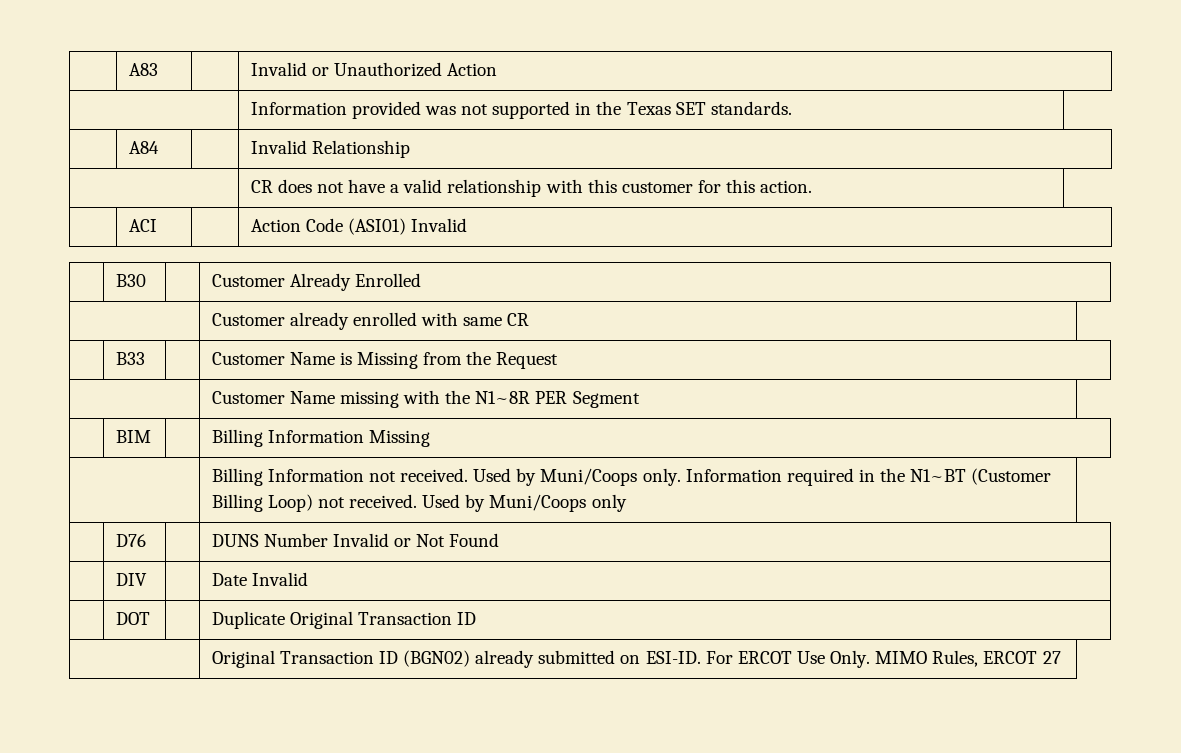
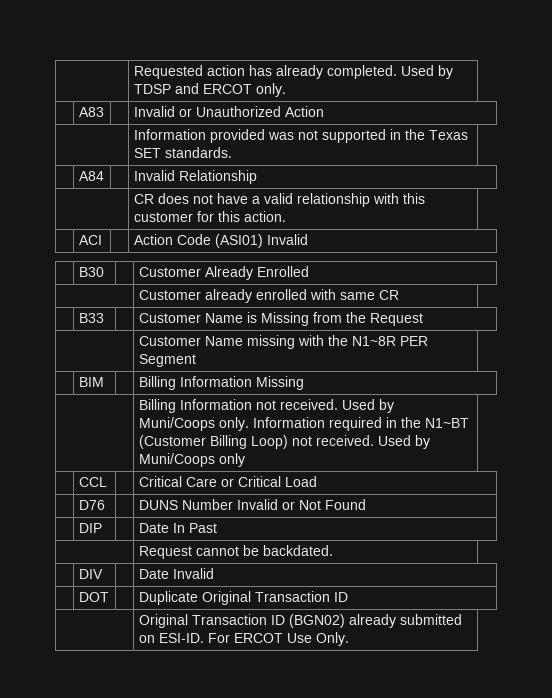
(128, 69) none -> [133,65,453,79] [133,83,286,97] | Requested action has already completed. Used by TDSP and ERCOT only. //
(627, 503) none -> [78,477,107,487] [138,476,317,487] // | CCL | | Critical Care or Critical Load
(500, 540) none -> [78,523,102,533] [138,523,217,533] [138,545,333,559] // | DIP | | Date In Past // | Request cannot be backdated.
[875,650,1061,667] MIMO Rules, ERCOT 27 -> (349, 639) none

